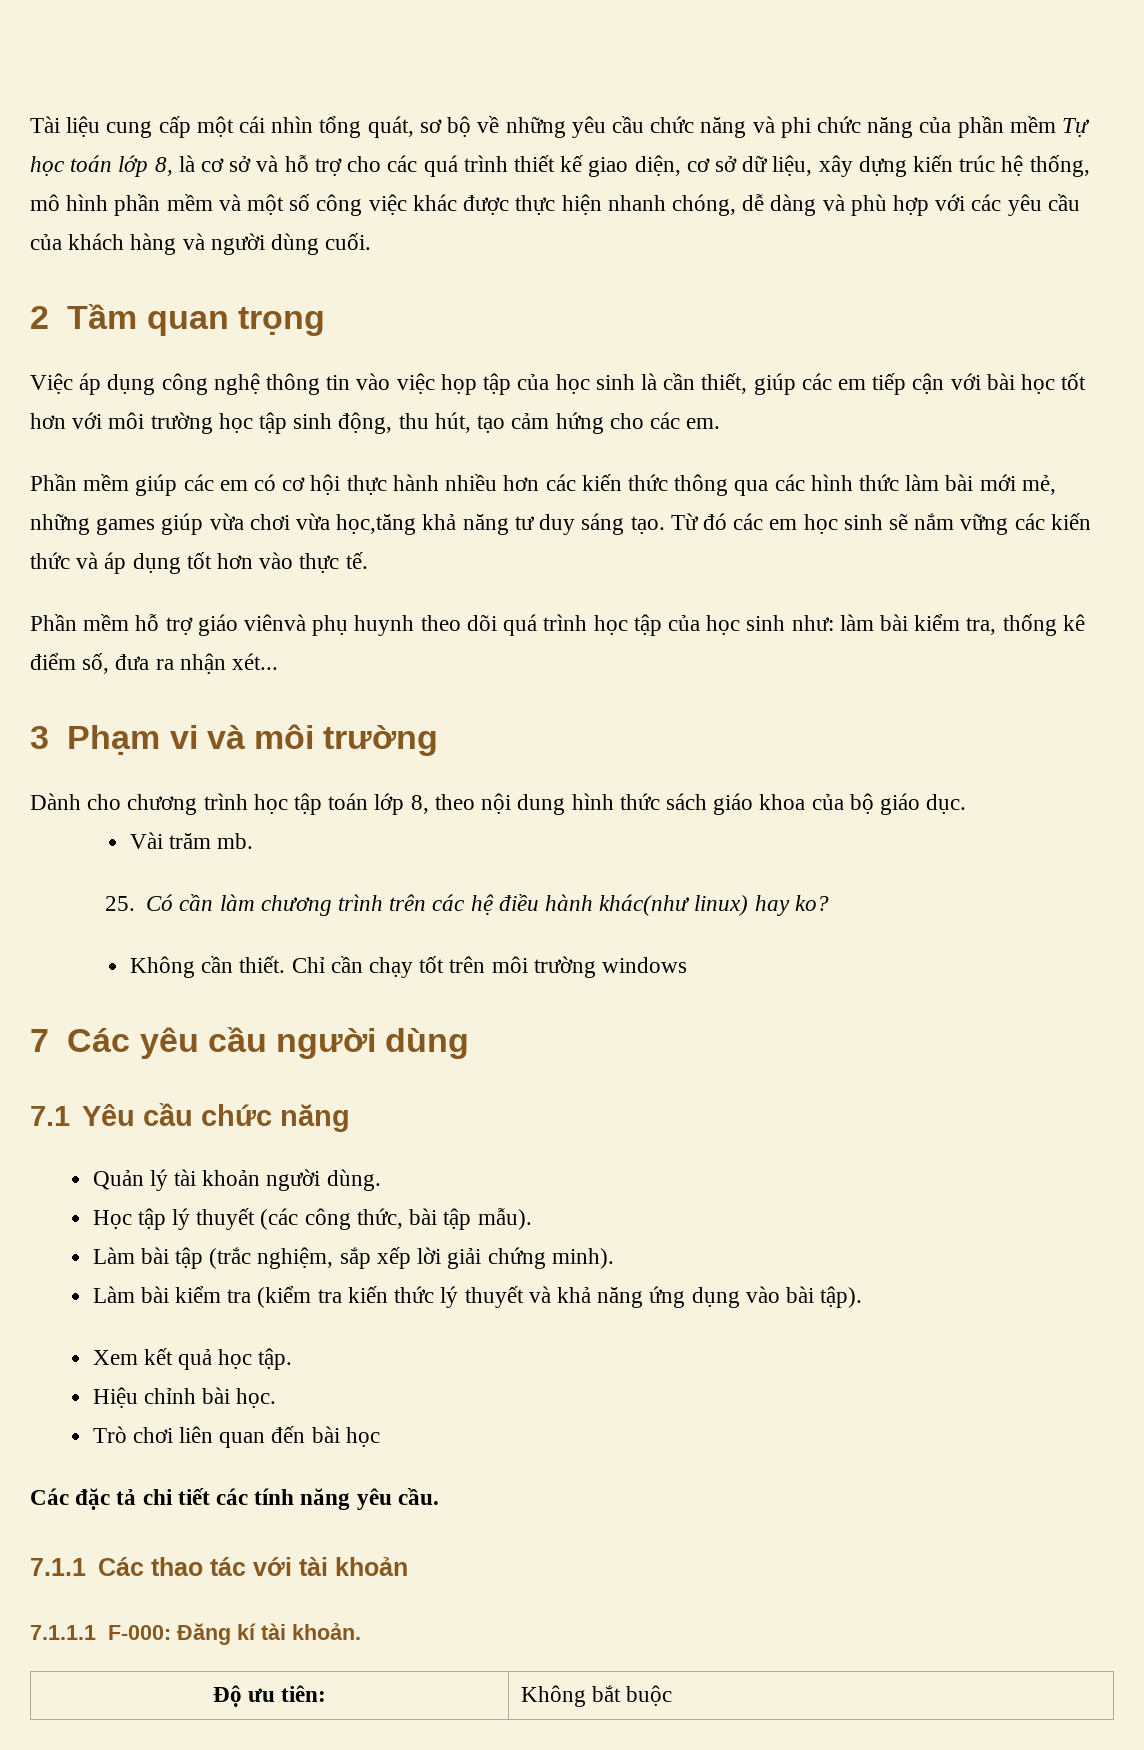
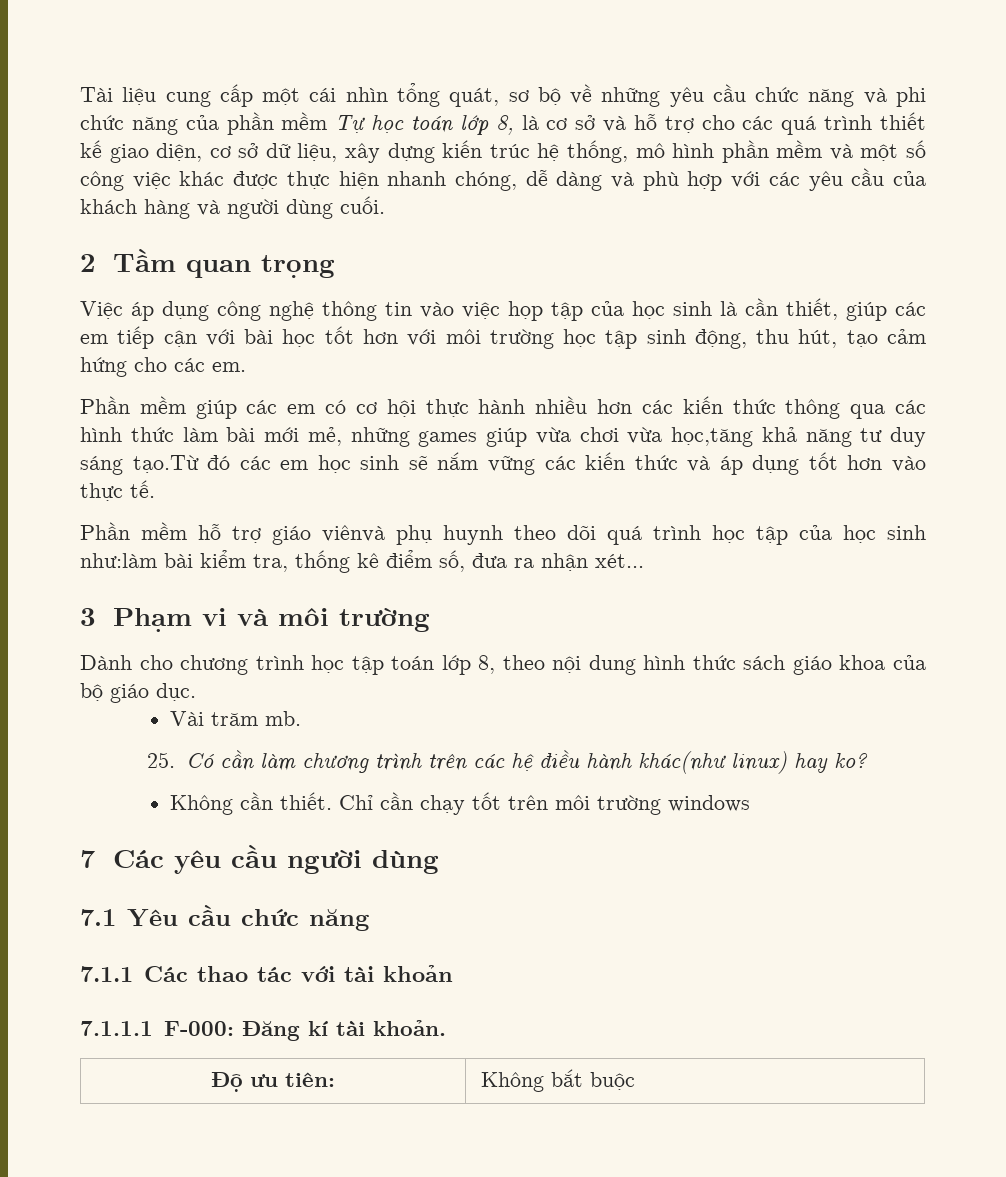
[630,513,699,534] tạo. Từ -> [132,455,199,473] tạo.Từ
[791,614,874,631] như: làm -> [80,553,157,568] như:làm
[92,1169,381,1191] [92,1208,532,1230] [92,1247,614,1269] [92,1286,863,1308] [92,1348,293,1370] [92,1387,277,1408] [92,1426,380,1448] [30,1488,439,1510] // Quản lý tài khoản người dùng. // Học tập lý thuyết (các công thức, bài tập mẫu). // Làm bài tập (trắc nghiệm, sắp xếp lời giải chứng minh). // Làm bài kiểm tra (kiểm tra kiến thức lý thuyết và khả năng ứng dụng vào bài tập). // Xem kết quả học tập. // Hiệu chỉnh bài học. // Trò chơi liên quan đến bài học // Các đặc tả chi tiết các tính năng yêu cầu. -> (369, 920) none

